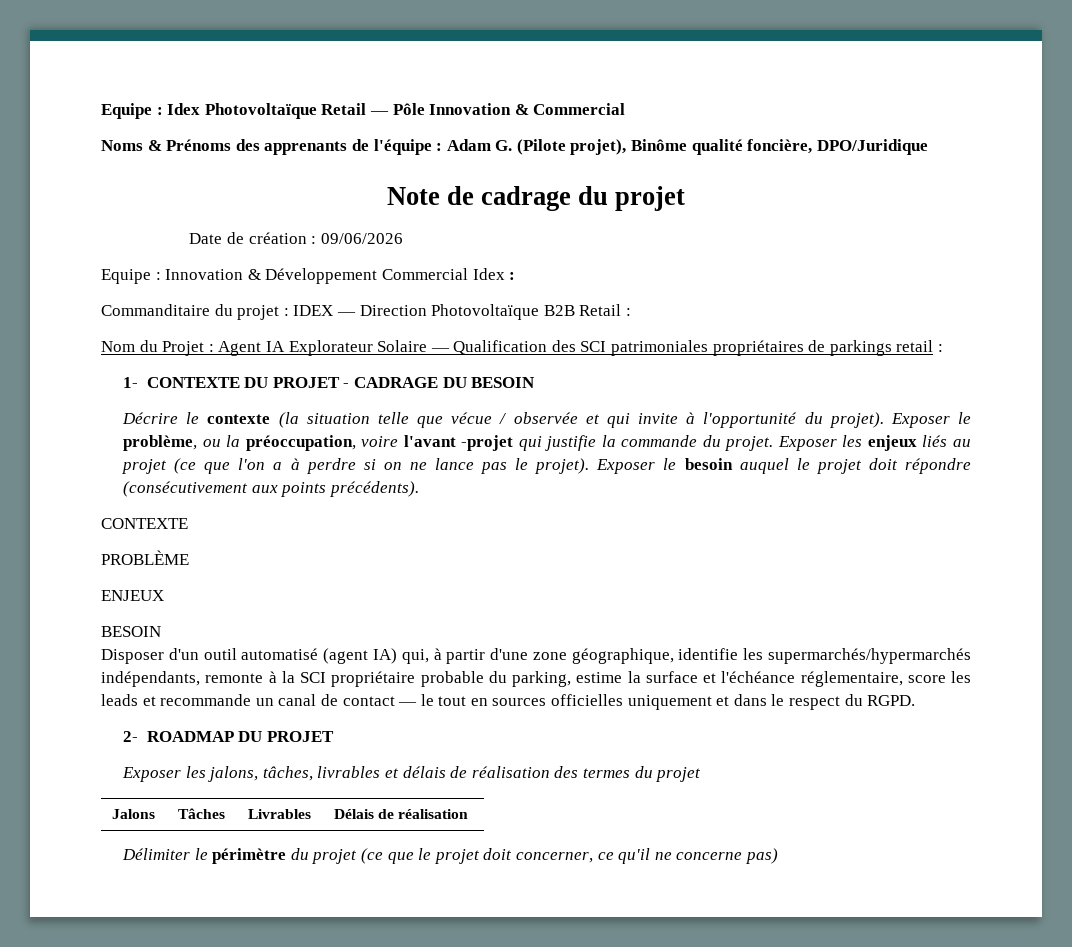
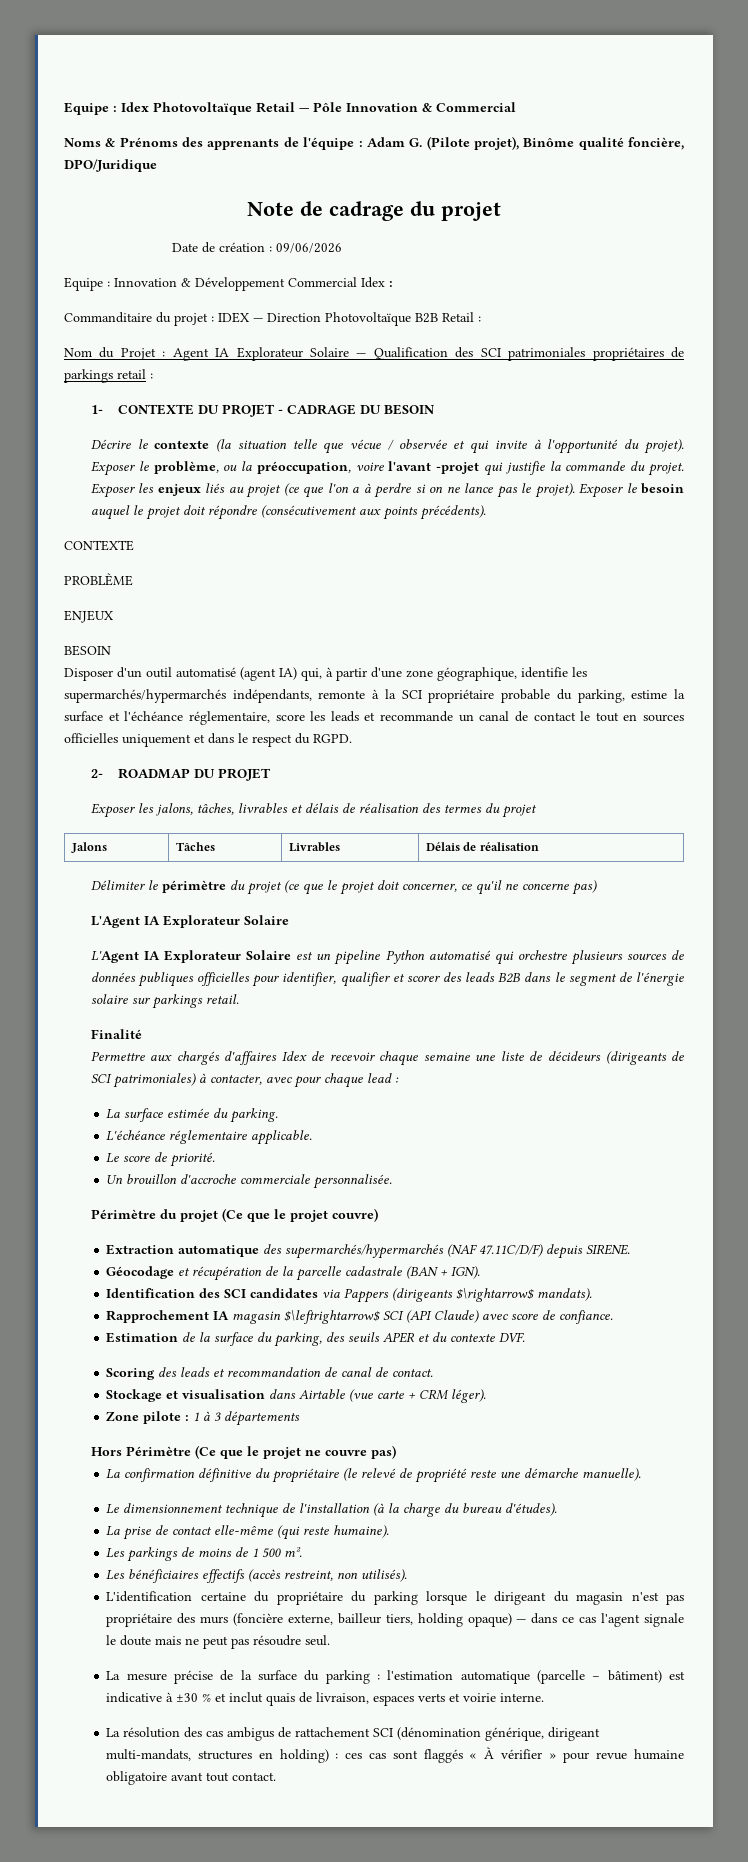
[398,702,418,706] — -> (576, 716) none
(778, 856) none -> [90,915,289,928] [90,950,684,965] [90,972,684,987] [90,994,239,1009] [90,1029,142,1039] [90,1051,684,1066] [90,1073,399,1088] [106,1108,279,1123] [106,1130,313,1145] [106,1152,216,1167] [106,1174,393,1189] [90,1208,378,1222] [106,1244,631,1259] [106,1266,481,1281] [106,1288,593,1303] [106,1310,614,1324] [106,1332,526,1347] [106,1367,434,1380] [106,1389,487,1403] [106,1411,301,1426] [90,1445,396,1459] [106,1468,642,1483] [106,1503,558,1518] [106,1525,390,1540] [106,1547,303,1562] [106,1569,408,1583] [106,1591,684,1605] [106,1613,684,1627] [106,1635,331,1649] [106,1670,686,1684] [106,1692,545,1706] [106,1727,601,1741] [106,1747,684,1763] [106,1771,277,1785] // L'Agent IA Explorateur Solaire // L'Agent IA Explorateur Solaire est un pipeline Python automatisé qui orchestre plusieurs sources de données publiques officielles pour identifier, qualifier et scorer des leads B2B dans le segment de l'énergie solaire sur parkings retail. // Finalité // Permettre aux chargés d'affaires Idex de recevoir chaque semaine une liste de décideurs (dirigeants de SCI patrimoniales) à contacter, avec pour chaque lead : // La surface estimée du parking. // L'échéance réglementaire applicable. // Le score de priorité. // Un brouillon d'accroche commerciale personnalisée. // Périmètre du projet (Ce que le projet couvre) // Extraction automatique des supermarchés/hypermarchés (NAF 47.11C/D/F) depuis SIRENE. // Géocodage et récupération de la parcelle cadastrale (BAN + IGN). // Identification des SCI candidates via Pappers (dirigeants $\rightarrow$ mandats). // Rapprochement IA magasin $\leftrightarrow$ SCI (API Claude) avec score de confiance. // Estimation de la surface du parking, des seuils APER et du contexte DVF. // Scoring des leads et recommandation de canal de contact. // Stockage et visualisation dans Airtable (vue carte + CRM léger). // Zone pilote : 1 à 3 départements // Hors Périmètre (Ce que le projet ne couvre pas) // La confirmation définitive du propriétaire (le relevé de propriété reste une démarche manuelle). // Le dimensionnement technique de l'installation (à la charge du bureau d'études). // La prise de contact elle-même (qui reste humaine). // Les parkings de moins de 1 500 m². // Les bénéficiaires effectifs (accès restreint, non utilisés). // L'identification certaine du propriétaire du parking lorsque le dirigeant du magasin n'est pas propriétaire des murs (foncière externe, bailleur tiers, holding opaque) — dans ce cas l'agent signale le doute mais ne peut pas résoudre seul. // La mesure précise de la surface du parking : l'estimation automatique (parcelle − bâtiment) est indicative à ±30 % et inclut quais de livraison, espaces verts et voirie interne. // La résolution des cas ambigus de rattachement SCI (dénomination générique, dirigeant multi-mandats, structures en holding) : ces cas sont flaggés « À vérifier » pour revue humaine obligatoire avant tout contact.

